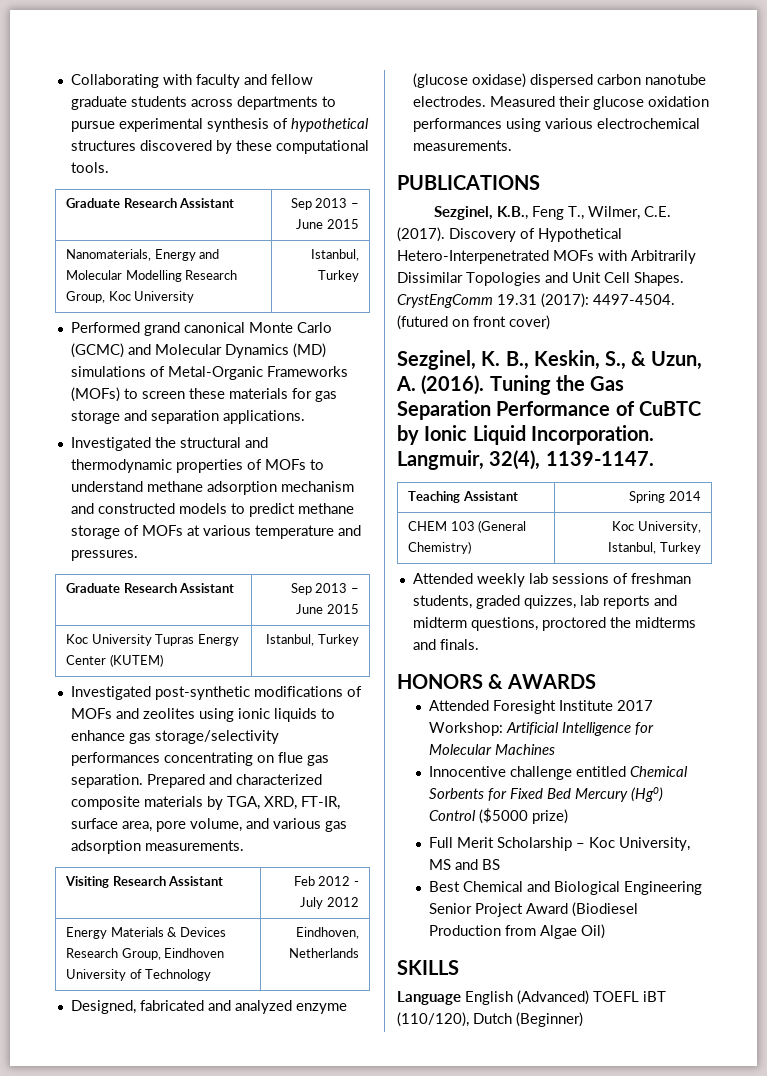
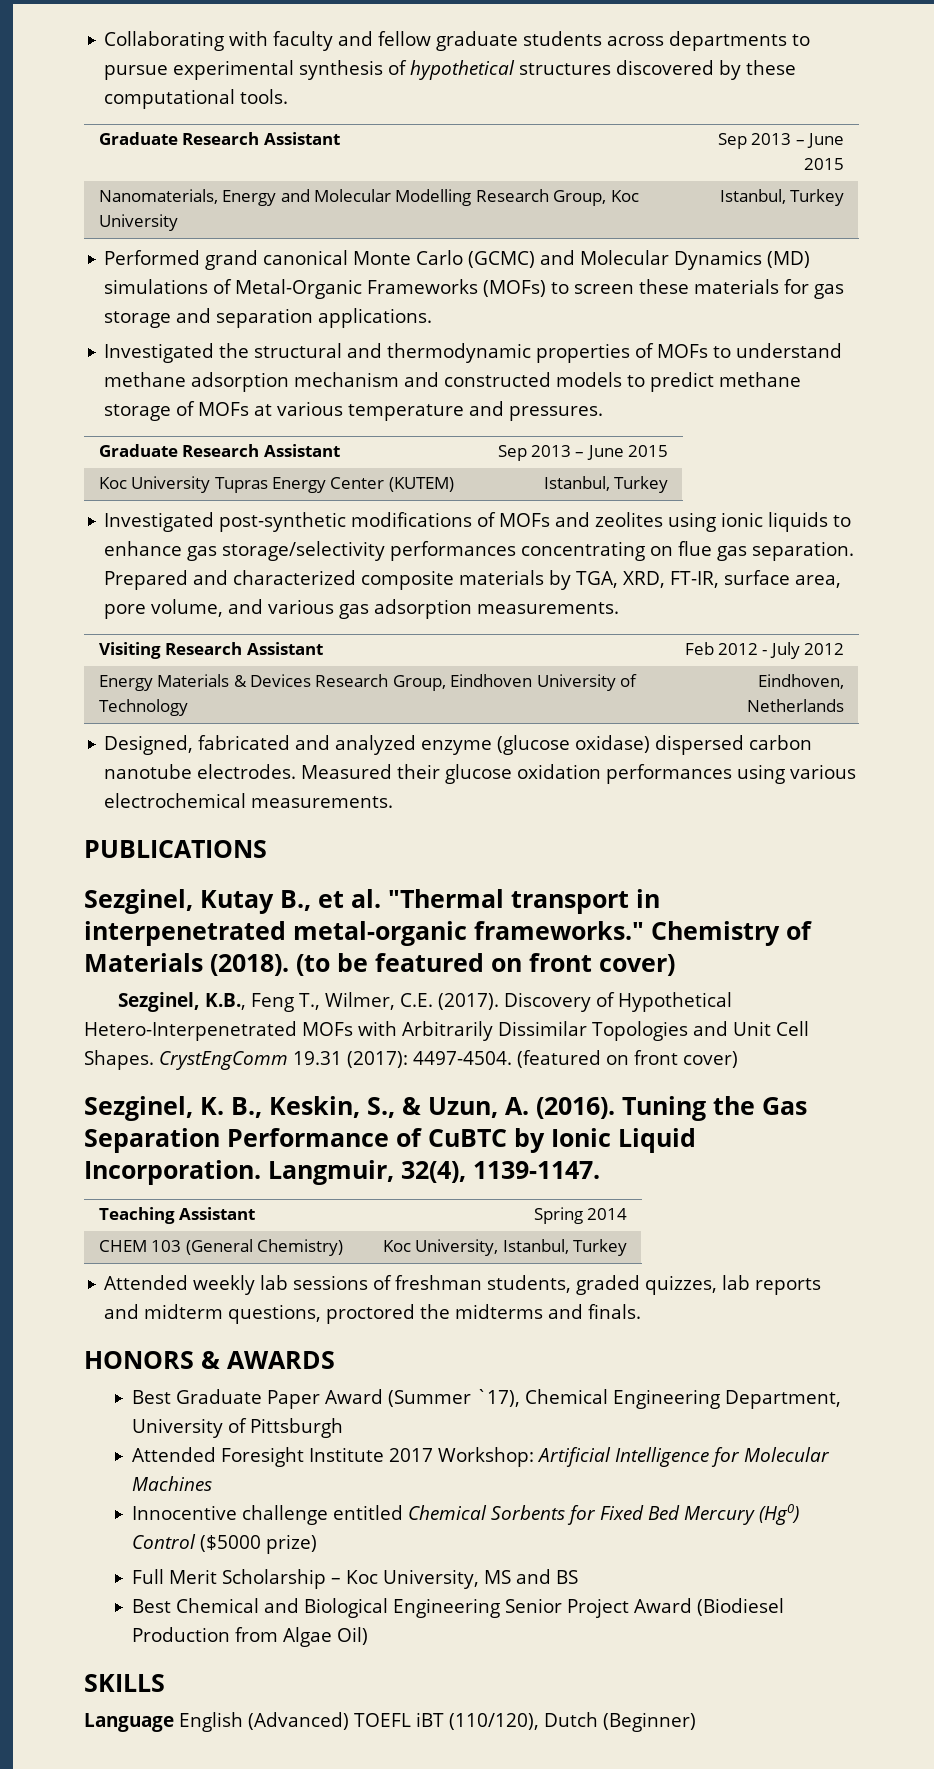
(540, 182) none -> [84,889,660,914] [84,921,812,946] [84,953,675,976] // Sezginel, Kutay B., et al. "Thermal transport in interpenetrated metal-organic frameworks." Chemistry of Materials (2018). (to be featured on front cover)
[397,315,448,330] (futured -> [517,1050,601,1068] (featured
(596, 681) none -> [131,1389,841,1409] [131,1418,343,1438] // Best Graduate Paper Award (Summer `17), Chemical Engineering Department, University of Pittsburgh

